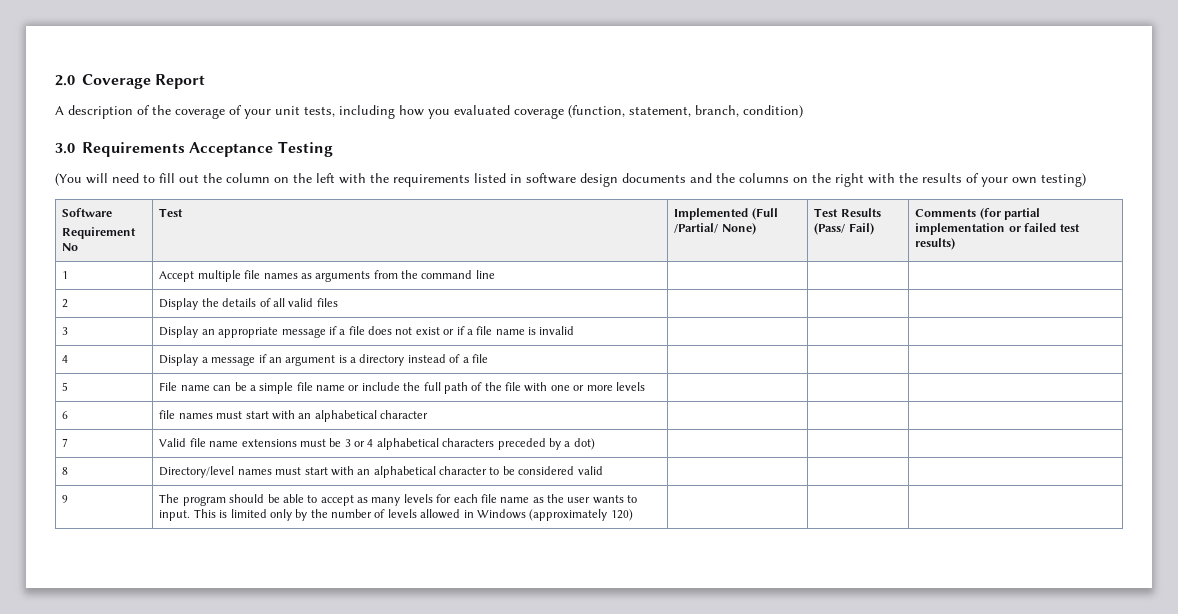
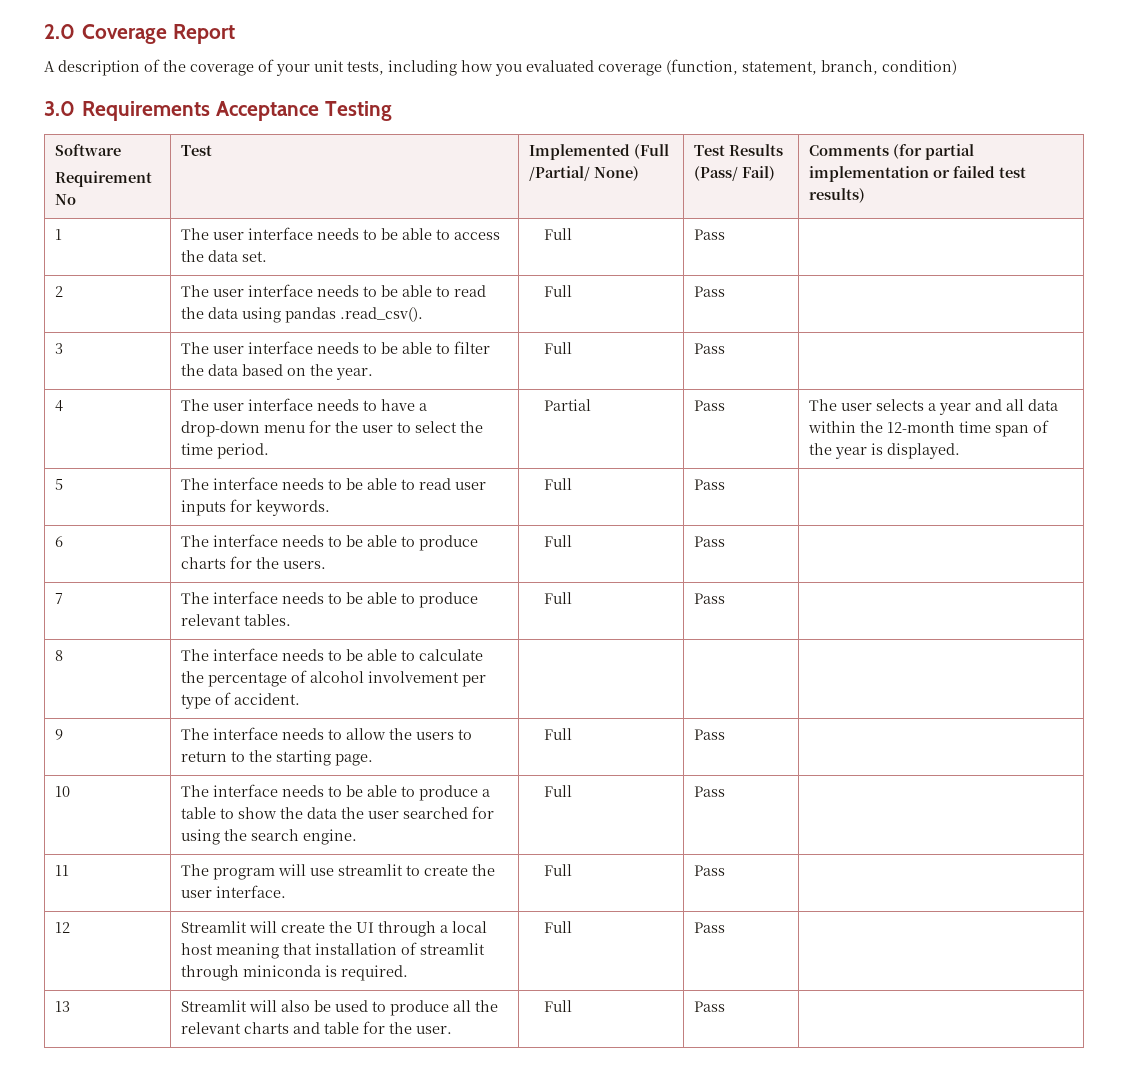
[55,173,1086,187] // (You will need to fill out the column on the left with the requirements listed in software design documents and the columns on the right with the results of your own testing) -> (392, 111) none
[159,270,495,282] [62,299,69,308] [159,298,338,310] [62,327,69,335] [159,326,575,338] [62,355,69,363] [159,354,488,366] [62,382,69,391] [159,382,645,394] [62,411,69,419] [159,410,429,422] [62,438,69,447] [159,438,595,450] [62,467,69,475] [159,466,603,478] [62,495,69,503] [159,494,638,506] [159,509,633,521] Accept multiple file names as arguments from the command line | | | // 2 | Display the details of all valid files | | | // 3 | Display an appropriate message if a file does not exist or if a file name is invalid | | | // 4 | Display a message if an argument is a directory instead of a file | | | // 5 | File name can be a simple file name or include the full path of the file with one or more levels | | | // 6 | file names must start with an alphabetical character | | | // 7 | Valid file name extensions must be 3 or 4 alphabetical characters preceded by a dot) | | | // 8 | Directory/level names must start with an alphabetical character to be considered valid | | | // 9 | The program should be able to accept as many levels for each file name as the user wants to input. This is limited only by the number of levels allowed in Windows (approximately 120) | | -> [181,227,501,240] [181,250,268,262] [543,228,572,240] [694,229,726,240] [55,286,64,297] [181,284,487,297] [181,307,424,323] [543,285,572,297] [694,286,726,297] [55,343,64,354] [181,341,491,354] [181,364,374,380] [543,342,572,354] [694,343,726,354] [55,400,64,412] [181,398,428,411] [181,420,484,437] [181,443,270,459] [543,399,591,411] [694,400,726,411] [809,399,1059,415] [808,420,1050,437] [809,443,961,459] [55,479,64,490] [181,477,487,490] [181,499,331,516] [543,478,572,490] [694,479,726,490] [55,536,64,547] [181,534,479,551] [181,556,327,569] [543,535,572,547] [694,536,726,547] [55,593,64,604] [181,591,479,608] [181,614,292,626] [543,592,572,604] [694,593,726,604] [55,650,64,661] [181,648,484,661] [181,670,487,687] [181,692,301,709] [55,729,64,740] [181,727,473,740] [181,750,374,766] [543,728,572,740] [694,729,726,740] [55,786,71,797] [181,784,491,801] [181,806,495,819] [181,829,358,845] [543,785,572,797] [694,786,726,797] [55,865,70,876] [181,864,496,880] [181,885,287,898] [543,864,572,876] [694,865,726,876] [55,922,71,933] [181,921,488,937] [181,942,486,959] [181,965,409,981] [543,921,572,933] [694,922,726,933] [55,1001,71,1012] [181,1000,499,1016] [181,1021,453,1034] [543,1000,572,1012] [694,1001,726,1012] The user interface needs to be able to access the data set. | Full | Pass | // 2 | The user interface needs to be able to read the data using pandas .read_csv(). | Full | Pass | // 3 | The user interface needs to be able to filter the data based on the year. | Full | Pass | // 4 | The user interface needs to have a drop-down menu for the user to select the time period. | Partial | Pass | The user selects a year and all data within the 12-month time span of the year is displayed. // 5 | The interface needs to be able to read user inputs for keywords. | Full | Pass | // 6 | The interface needs to be able to produce charts for the users. | Full | Pass | // 7 | The interface needs to be able to produce relevant tables. | Full | Pass | // 8 | The interface needs to be able to calculate the percentage of alcohol involvement per type of accident. | | | // 9 | The interface needs to allow the users to return to the starting page. | Full | Pass | // 10 | The interface needs to be able to produce a table to show the data the user searched for using the search engine. | Full | Pass | // 11 | The program will use streamlit to create the user interface. | Full | Pass | // 12 | Streamlit will create the UI through a local host meaning that installation of streamlit through miniconda is required. | Full | Pass | // 13 | Streamlit will also be used to produce all the relevant charts and table for the user. | Full | Pass

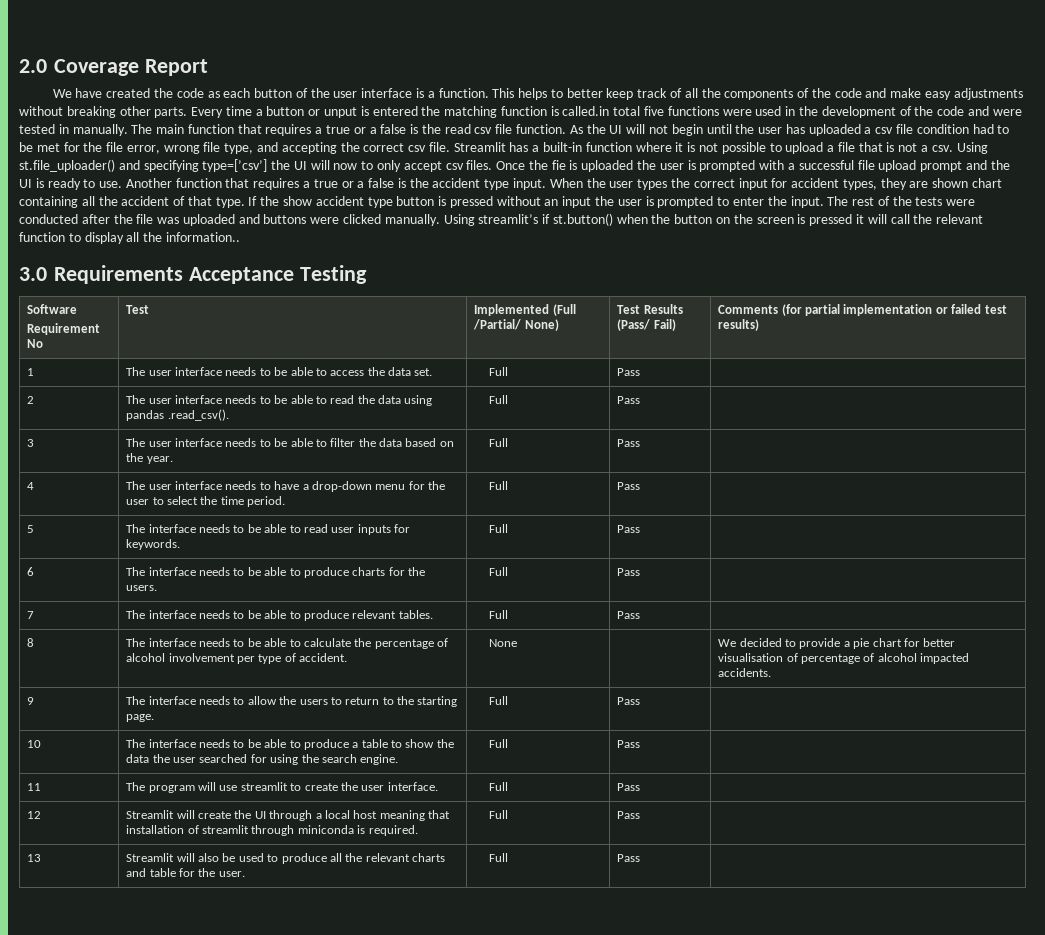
[44,59,957,76] A description of the coverage of your unit tests, including how you evaluated coverage (function, statement, branch, condition) -> [52,88,1023,100] [19,106,1022,118] [19,124,1010,136] [19,142,988,154] [19,159,1010,172] [19,178,1002,190] [19,196,976,208] [19,213,984,226] [19,232,240,244] We have created the code as each button of the user interface is a function. This helps to better keep track of all the components of the code and make easy adjustments without breaking other parts. Every time a button or unput is entered the matching function is called.in total five functions were used in the development of the code and were tested in manually. The main function that requires a true or a false is the read csv file function. As the UI will not begin until the user has uploaded a csv file condition had to be met for the file error, wrong file type, and accepting the correct csv file. Streamlit has a built-in function where it is not possible to upload a file that is not a csv. Using st.file_uploader() and specifying type=[’csv’] the UI will now to only accept csv files. Once the fie is uploaded the user is prompted with a successful file upload prompt and the UI is ready to use. Another function that requires a true or a false is the accident type input. When the user types the correct input for accident types, they are shown chart containing all the accident of that type. If the show accident type button is pressed without an input the user is prompted to enter the input. The rest of the tests were conducted after the file was uploaded and buttons were clicked manually. Using streamlit’s if st.button() when the button on the screen is pressed it will call the relevant function to display all the information..
[543,399,591,411] [694,400,726,411] [809,399,1059,415] [808,420,1050,437] [809,443,961,459] Partial | Pass | The user selects a year and all data within the 12-month time span of the year is displayed. -> [489,481,509,490] [617,482,641,490] Full | Pass |
(301, 699) | | -> [489,639,518,647] [718,638,956,649] [718,653,970,664] [718,668,772,677] None | | We decided to provide a pie chart for better visualisation of percentage of alcohol impacted accidents.

